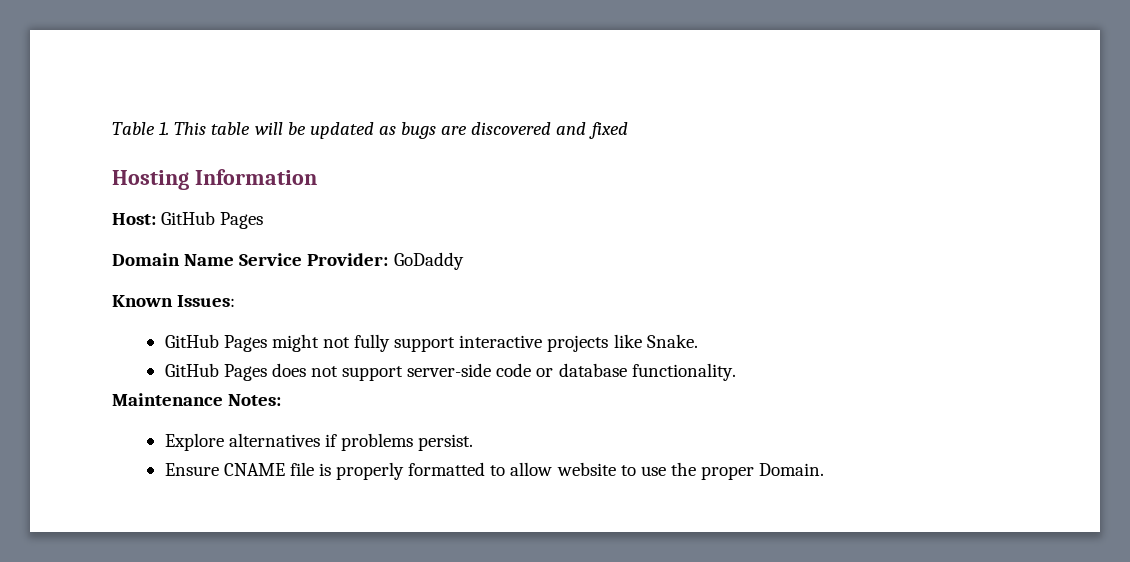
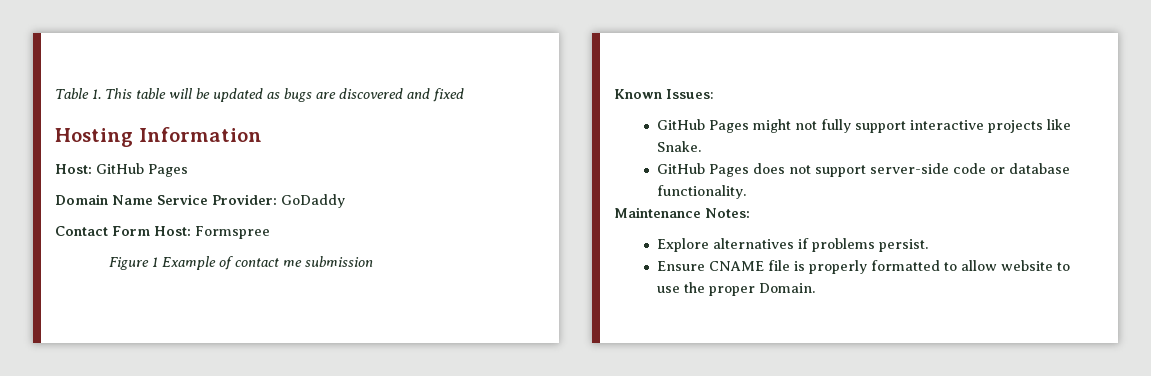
(464, 261) none -> [55,226,270,239] [109,256,374,270] // Contact Form Host: Formspree // Figure 1 Example of contact me submission

